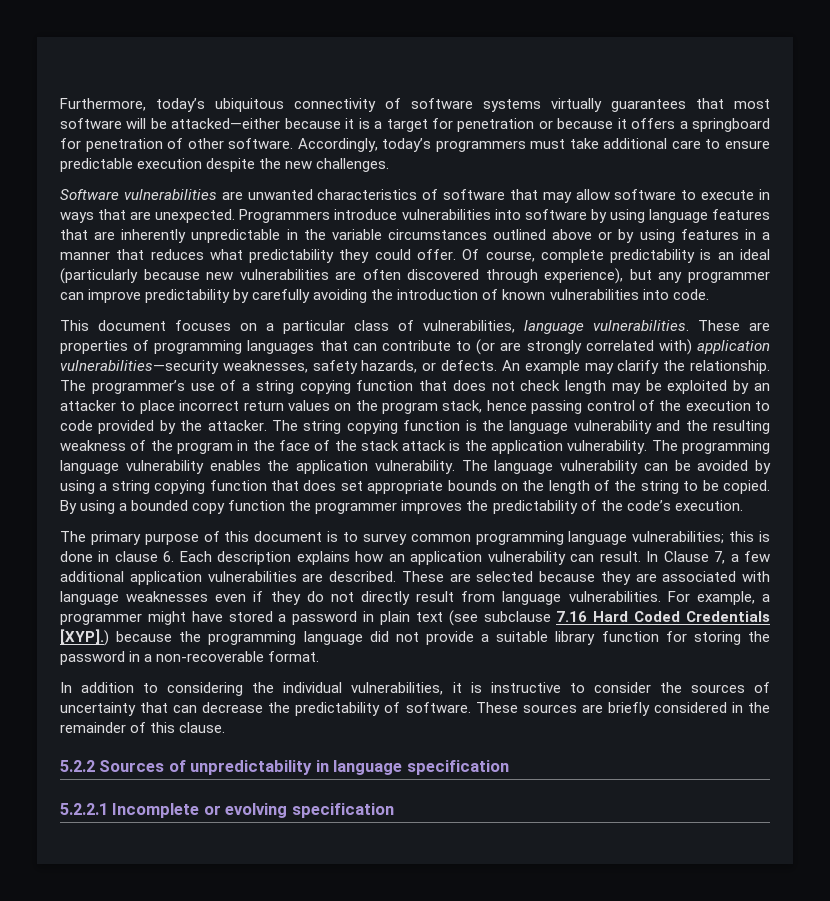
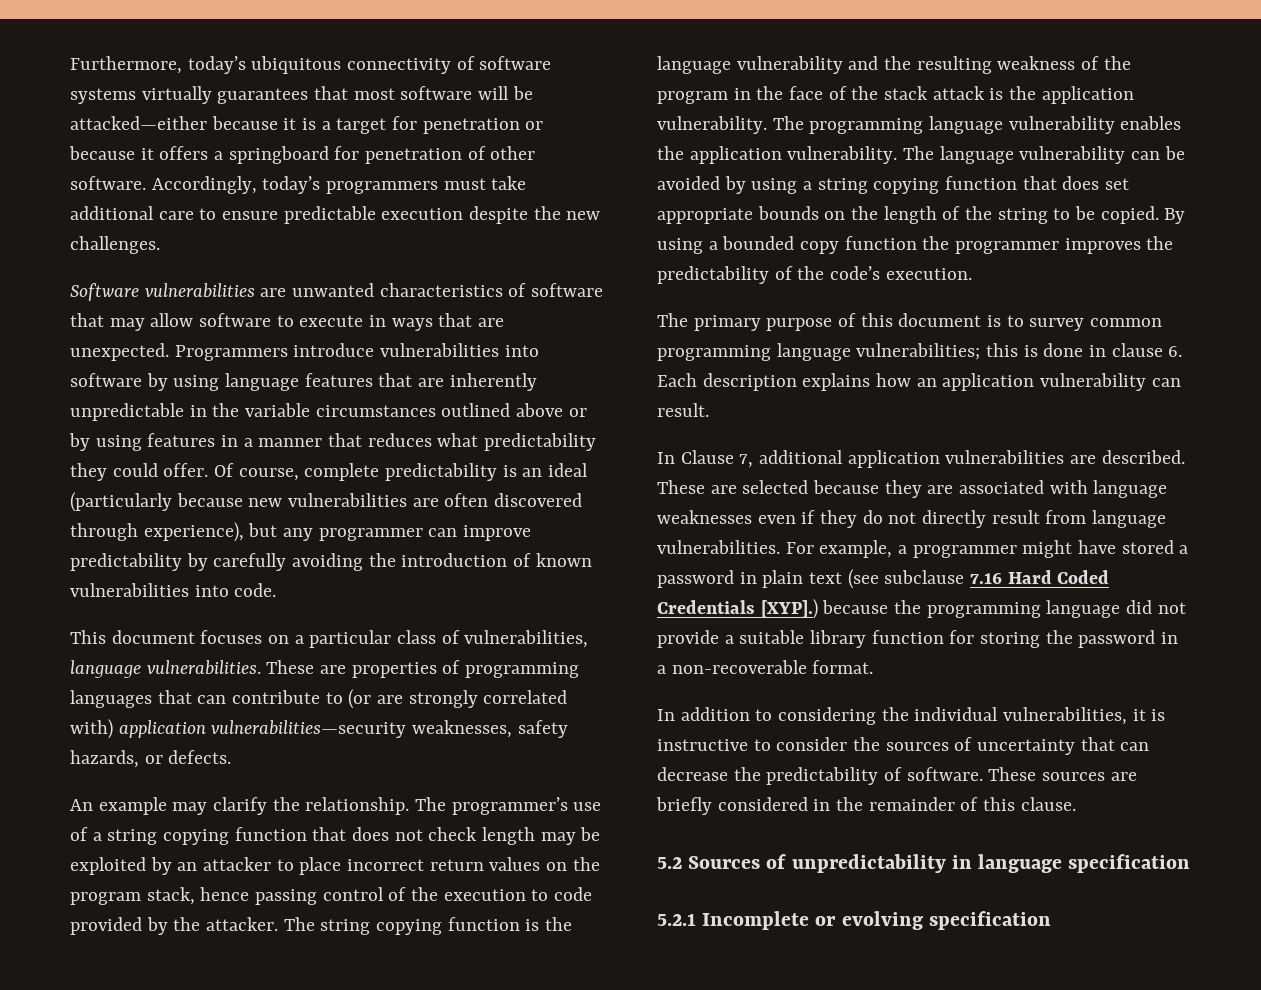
(498, 365) none -> (232, 757) //
(641, 556) none -> (709, 410) //
[730,551,771,562] a few -> (754, 461) none
[60,760,95,772] 5.2.2 -> [657,857,682,869] 5.2
[60,803,108,815] 5.2.2.1 -> [657,913,696,926] 5.2.1

